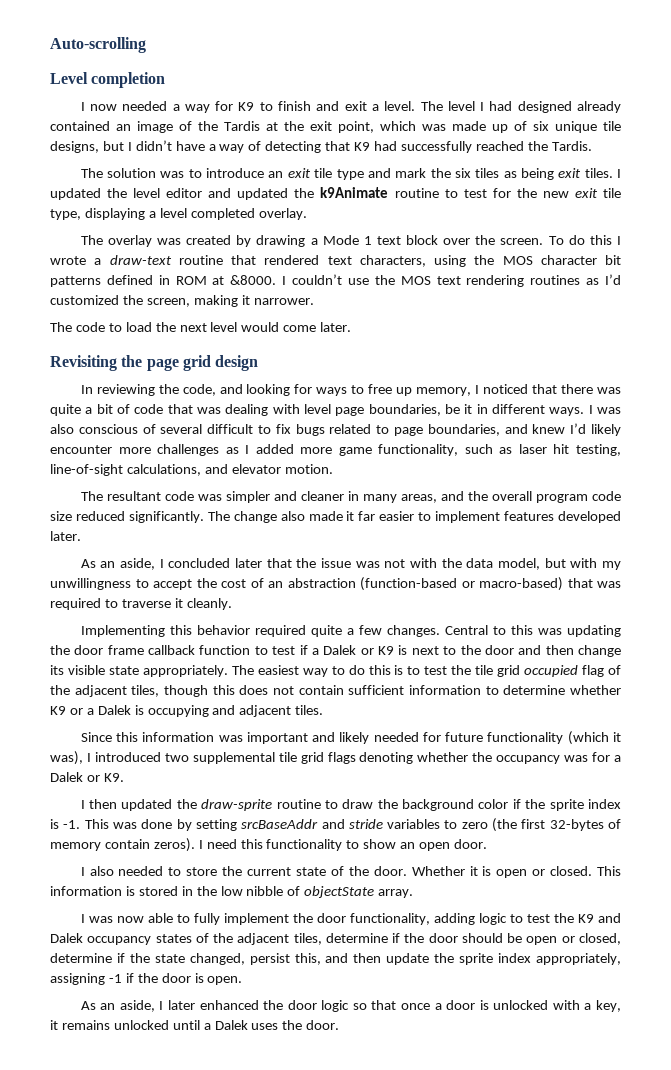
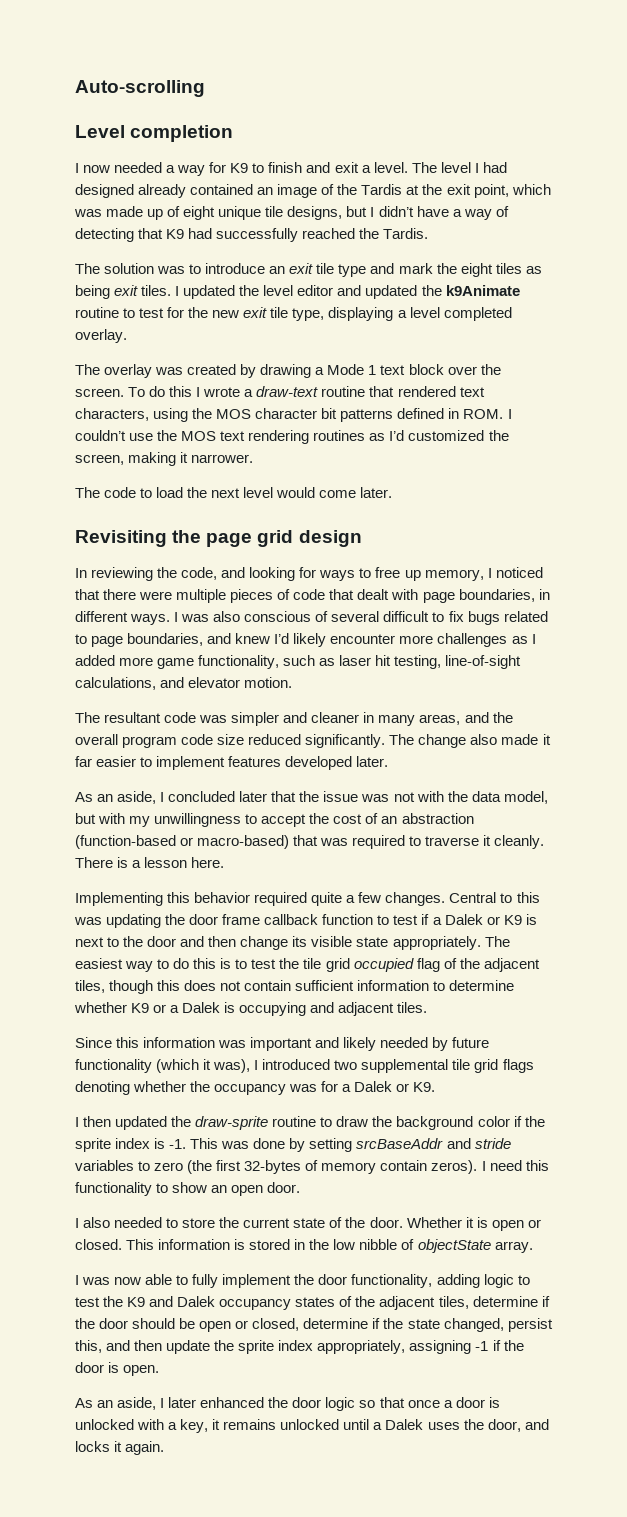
[533,121,549,131] six -> [183,206,216,220] eight
[454,168,471,178] six -> [460,263,493,277] eight
[175,275,277,285] ROM at &8000. -> [463,409,504,419] ROM.
[597,387,621,394] [50,404,473,416] was quite a bit of code that was dealing with level page boundaries, be it -> [139,589,535,603] were multiple pieces of code that dealt with page boundaries,
(232, 604) none -> [75,857,225,868] There is a lesson here.
[422,732,441,742] for -> [432,1037,449,1051] by
[306,1020,340,1030] door. -> [487,1419,549,1432] [75,1441,165,1455] door, and locks it again.

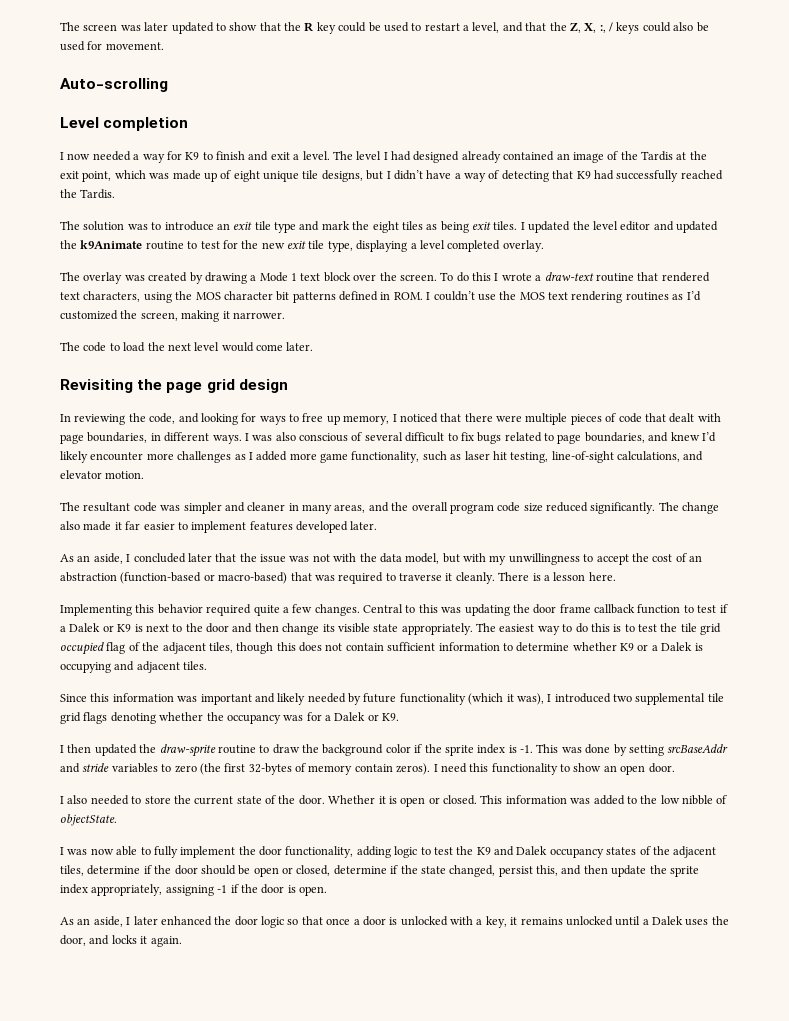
(75, 88) none -> [60,22,709,34] [60,41,164,51] The screen was later updated to show that the R key could be used to restart a level, and that the Z, X, :, / keys could also be used for movement. //
[234,1239,306,1250] is stored in -> [570,795,637,805] was added to
[417,1239,533,1253] objectState array. -> [60,814,117,826] objectState.

